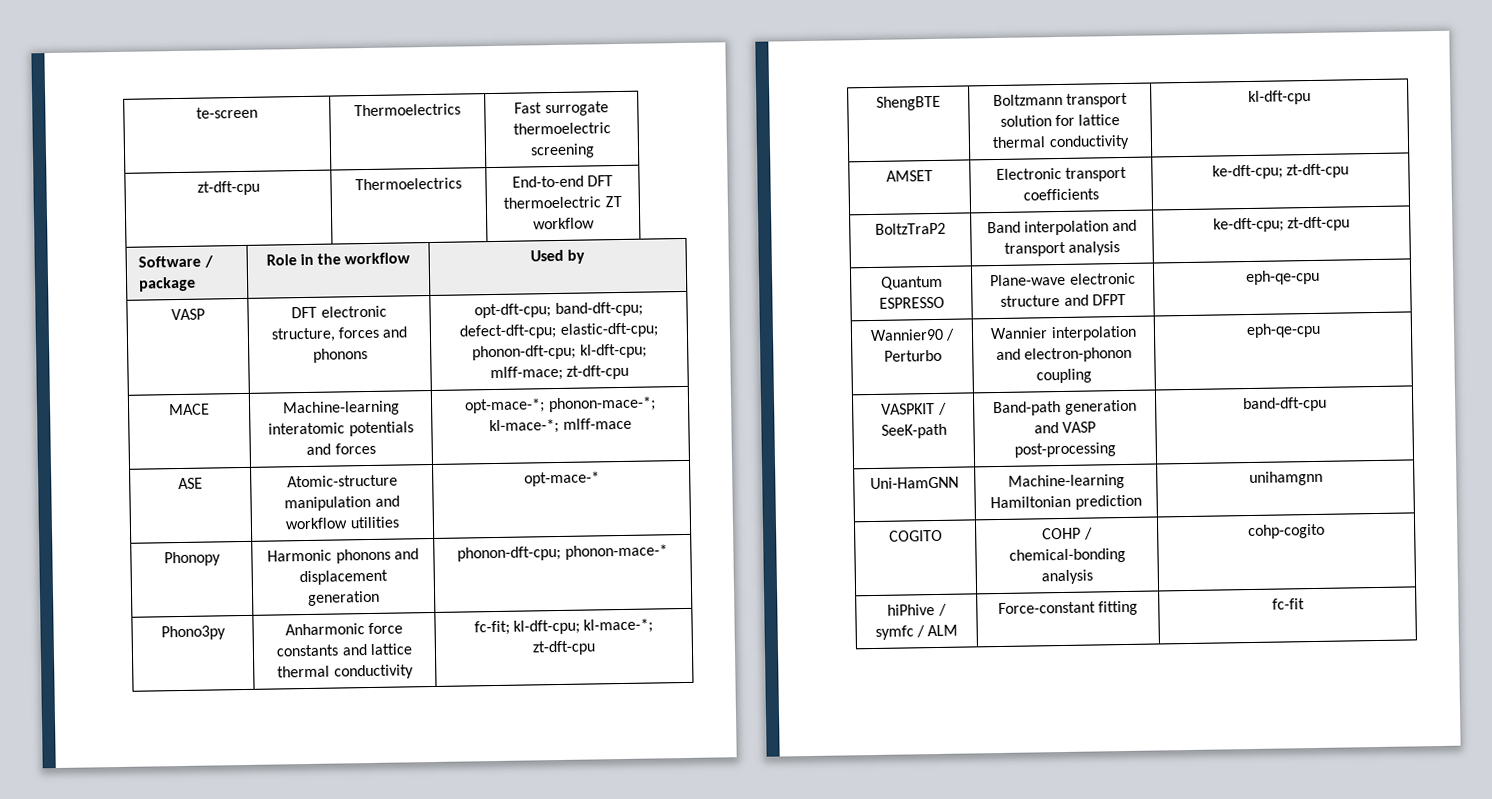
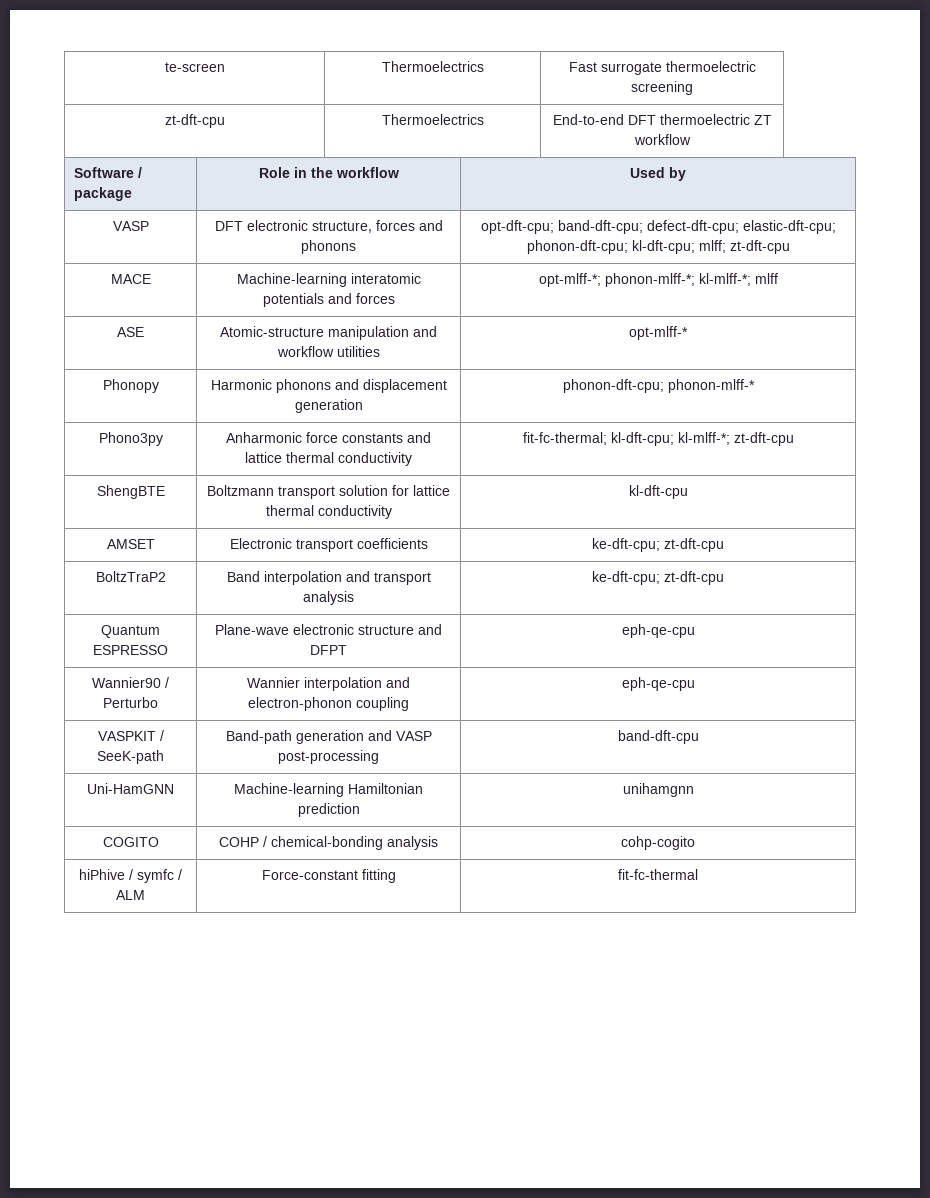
[489,365,563,382] mlff-mace; -> [698,240,726,253] mlff;
[464,396,656,414] [489,417,632,435] opt-mace-*; phonon-mace-*; kl-mace-*; mlff-mace -> [538,273,778,287] opt-mlff-*; phonon-mlff-*; kl-mlff-*; mlff
[523,471,600,487] opt-mace-* -> [629,326,688,340] opt-mlff-*
[564,544,668,560] phonon-mace-* -> [667,379,755,393] phonon-mlff-*
[473,618,654,636] fc-fit; kl-dft-cpu; kl-mace-*; -> [522,432,730,446] fit-fc-thermal; kl-dft-cpu; kl-mlff-*;
[1271,598,1305,610] fc-fit -> [618,869,698,880] fit-fc-thermal

